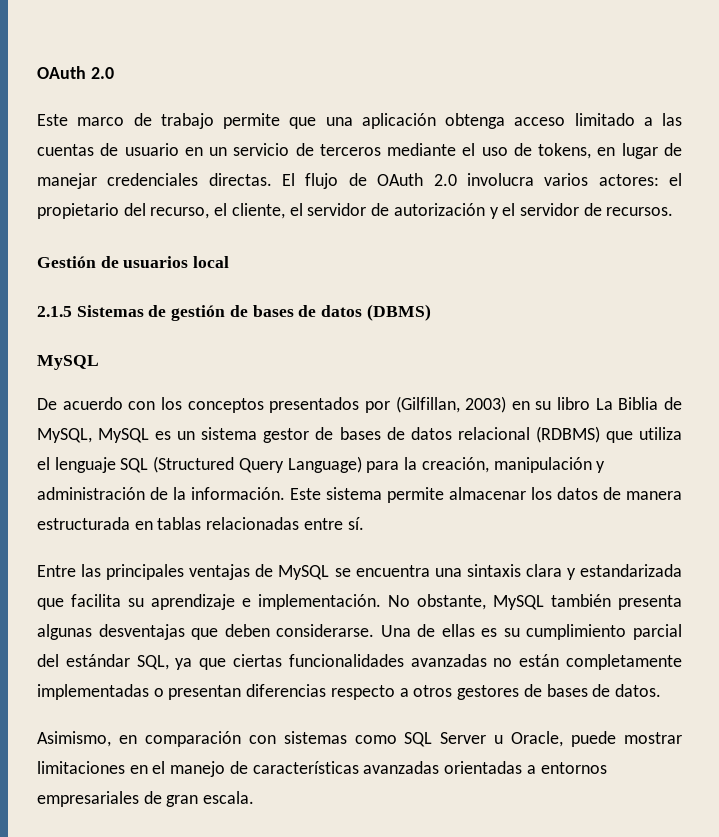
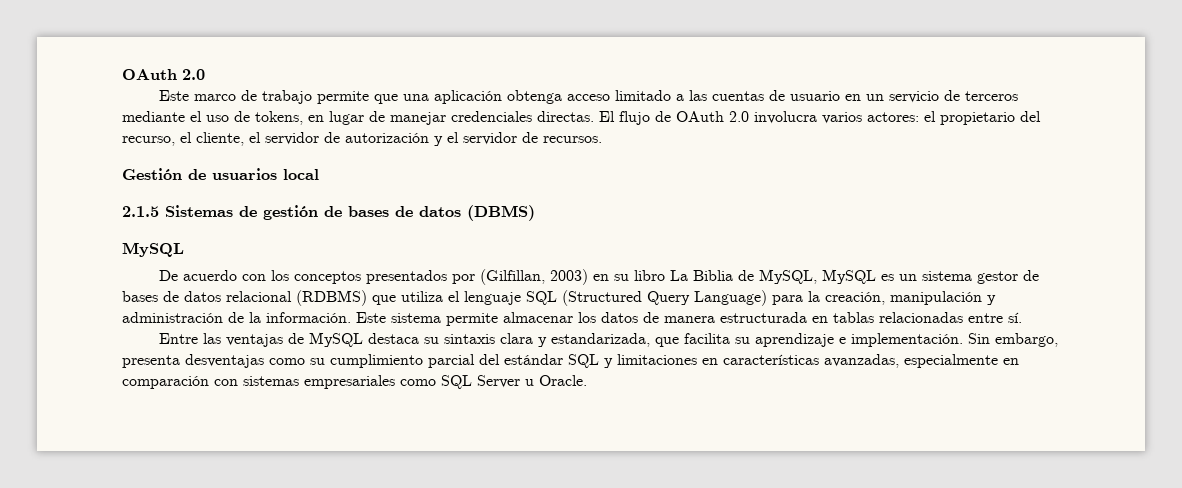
[106,564,185,580] principales -> (222, 338) none
[334,565,462,577] se encuentra una -> [368,333,440,344] destaca su
[580,564,682,577] estandarizada -> [551,333,651,347] estandarizada,
[388,594,682,610] [37,624,498,640] No obstante, MySQL también presenta algunas desventajas que deben considerarse. Una de ellas es -> [968,333,1059,347] [122,354,305,368] Sin embargo, presenta desventajas como
[136,654,682,670] [37,684,661,700] [37,731,111,747] SQL, ya que ciertas funcionalidades avanzadas no están completamente implementadas o presentan diferencias respecto a otros gestores de bases de datos. // Asimismo, -> [568,354,998,368] SQL y limitaciones en características avanzadas, especialmente
(347, 737) none -> [304,375,395,389] empresariales
[511,731,682,747] [37,761,607,777] [37,791,255,807] Oracle, puede mostrar limitaciones en el manejo de características avanzadas orientadas a entornos empresariales de gran escala. -> [539,375,587,386] Oracle.

